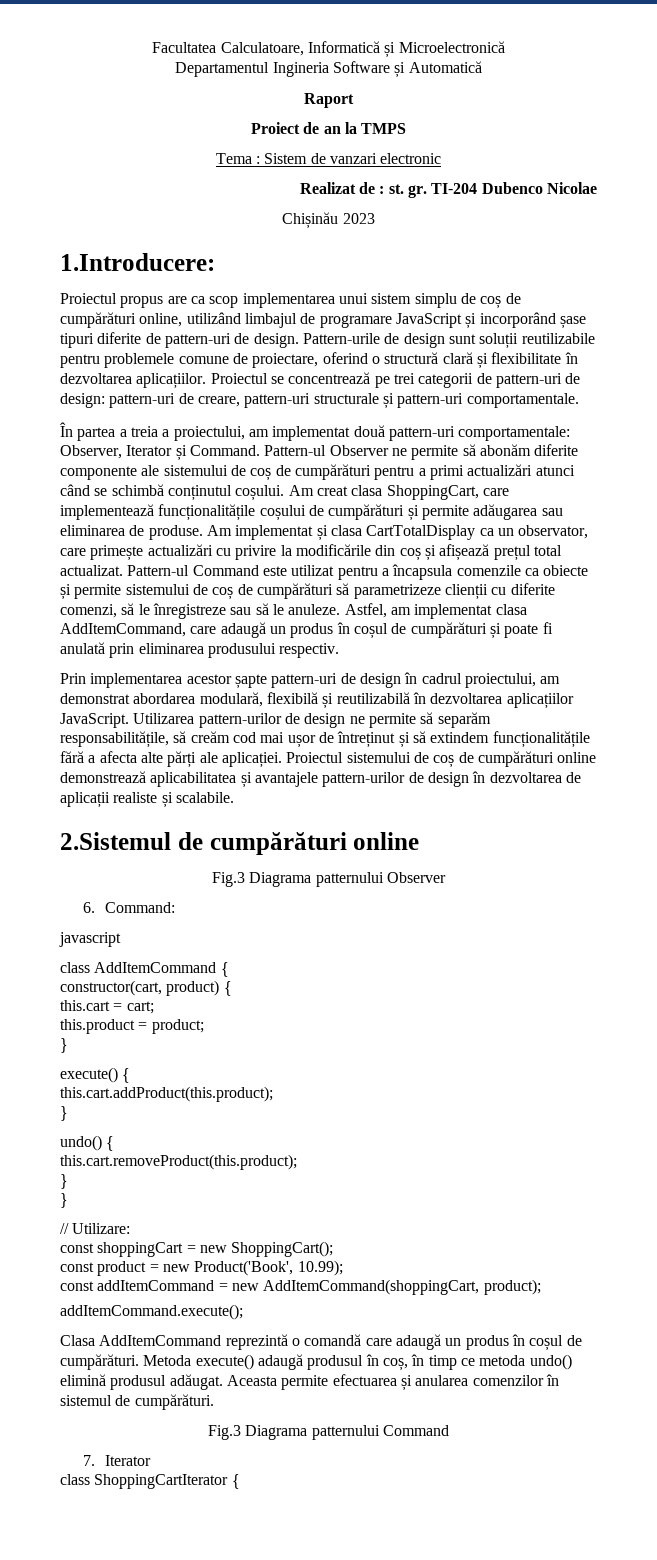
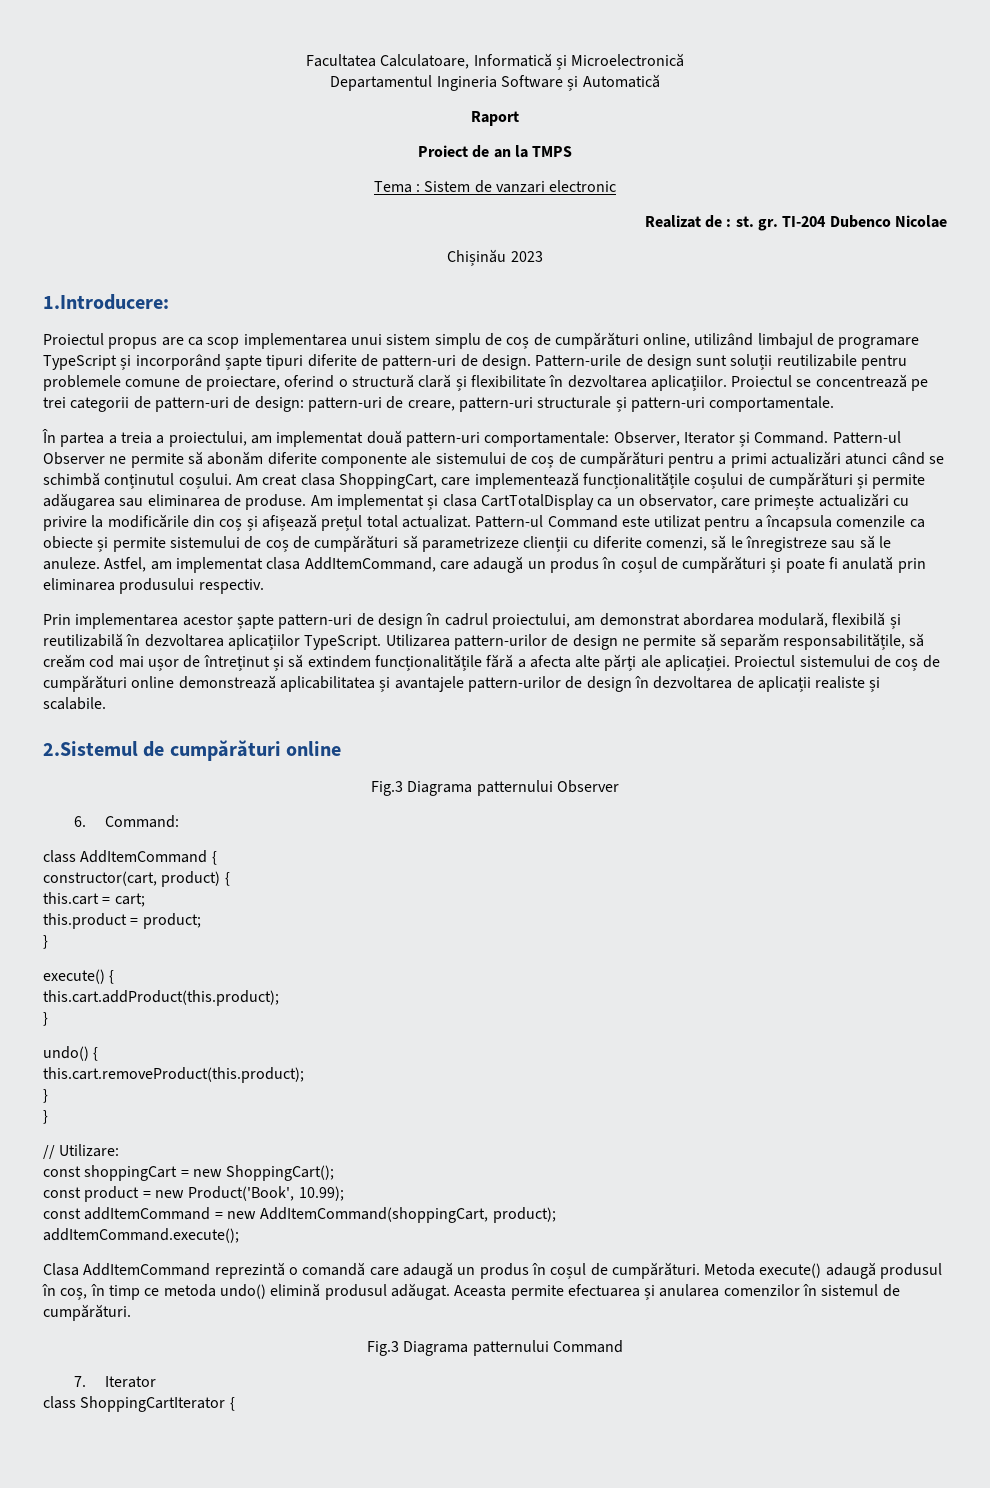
[395,313,462,328] JavaScript -> [43,355,117,370] TypeScript
[559,316,586,329] șase -> [224,355,262,370] șapte
[60,713,129,728] JavaScript. -> [304,635,382,650] TypeScript.
[59,932,121,947] // javascript -> (180, 821) none

